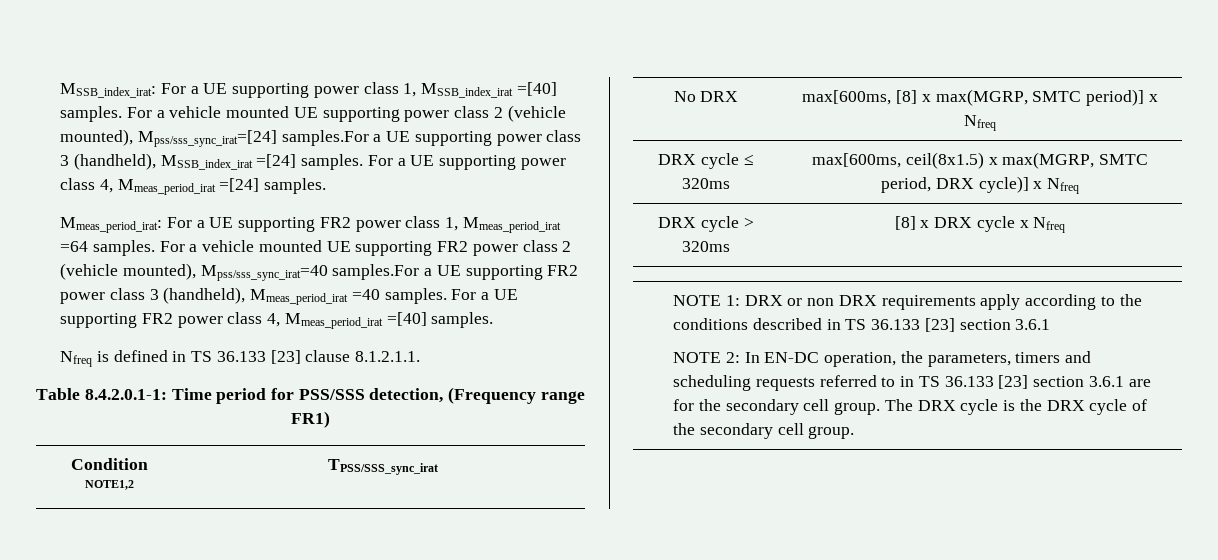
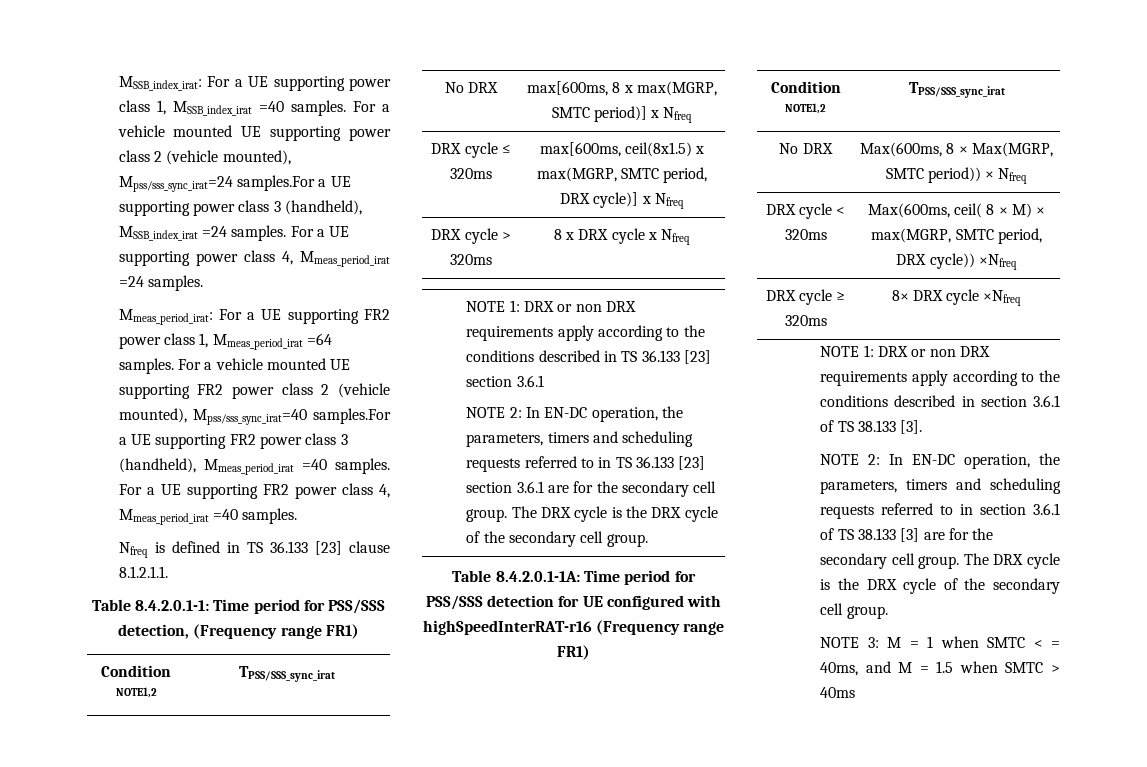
[516,82,557,96] =[40] -> [258,101,284,112] =40
[138,130,278,147] Mpss/sss_sync_irat=[24] -> [118,176,233,192] Mpss/sss_sync_irat=24
[256,154,297,168] =[24] -> [201,226,227,237] =24
[219,178,260,192] =[24] -> [118,276,144,287] =24
[386,312,427,326] =[40] -> [212,509,238,520] =40
[896,90,918,104] [8] -> [612,82,621,93] 8
[894,216,916,230] [8] -> [553,229,562,240] 8
(855, 432) none -> [452,570,696,585] [425,595,722,610] [422,620,725,635] [557,645,590,660] [770,81,841,93] [785,103,826,114] [908,82,1005,98] [779,143,833,154] [860,142,1053,157] [885,167,1028,184] [765,203,846,219] [784,229,827,240] [867,203,1046,218] [871,228,1042,244] [896,253,1017,270] [765,289,846,305] [784,315,827,326] [891,289,1022,306] [820,345,990,357] [820,370,1060,386] [820,395,1060,407] [820,420,923,434] [820,453,1060,469] [820,478,1061,494] [820,503,1060,519] [820,528,994,542] [820,553,1060,569] [820,578,1060,594] [820,603,888,619] [820,636,1060,648] [820,661,1060,676] [820,687,856,698] // Table 8.4.2.0.1-1A: Time period for PSS/SSS detection for UE configured with highSpeedInterRAT-r16 (Frequency range FR1) // Condition NOTE1,2 | TPSS/SSS_sync_irat // No DRX | Max(600ms, 8 × Max(MGRP, SMTC period)) × Nfreq // DRX cycle < 320ms | Max(600ms, ceil( 8 × M) × max(MGRP, SMTC period, DRX cycle)) ×Nfreq // DRX cycle ≥ 320ms | 8× DRX cycle ×Nfreq // NOTE 1: DRX or non DRX requirements apply according to the conditions described in section 3.6.1 of TS 38.133 [3]. // NOTE 2: In EN-DC operation, the parameters, timers and scheduling requests referred to in section 3.6.1 of TS 38.133 [3] are for the secondary cell group. The DRX cycle is the DRX cycle of the secondary cell group. // NOTE 3: M = 1 when SMTC < = 40ms, and M = 1.5 when SMTC > 40ms

